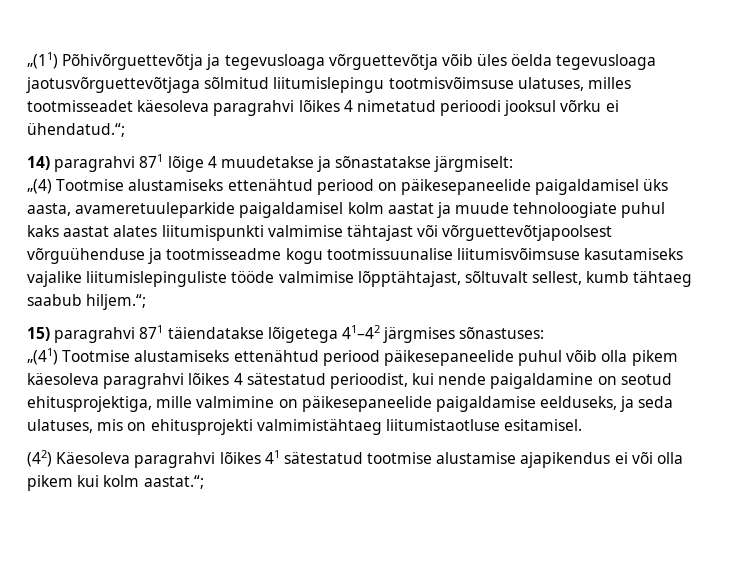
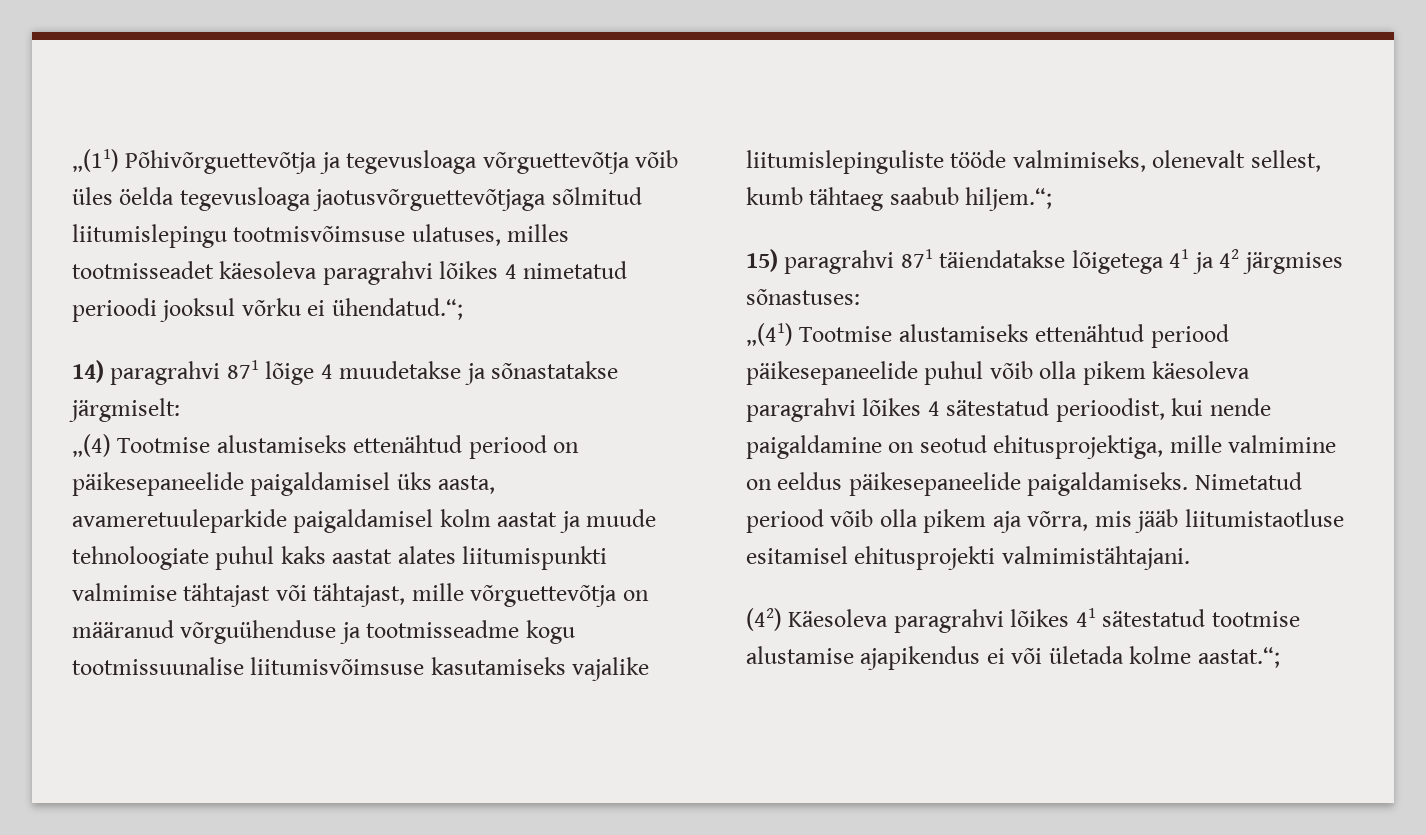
[442,225,613,241] võrguettevõtjapoolsest -> [313,583,649,607] [72,620,174,638] tähtajast, mille võrguettevõtja on määranud
[278,271,528,287] valmimise lõpptähtajast, sõltuvalt -> [1012,150,1246,172] valmimiseks, olenevalt
[341,325,380,339] 41–42 -> [1169,249,1240,274] 41 ja 42
[301,396,674,412] [27,419,583,435] päikesepaneelide paigaldamise eelduseks, ja seda ulatuses, mis on ehitusprojekti valmimistähtaeg liitumistaotluse esitamisel. -> [777,472,1302,496] [746,509,1344,533] [746,546,1190,570] eeldus päikesepaneelide paigaldamiseks. Nimetatud periood võib olla pikem aja võrra, mis jääb liitumistaotluse esitamisel ehitusprojekti valmimistähtajani.
[657,452,684,464] [27,475,140,491] olla pikem kui kolm -> [1048,646,1192,664] ületada kolme

